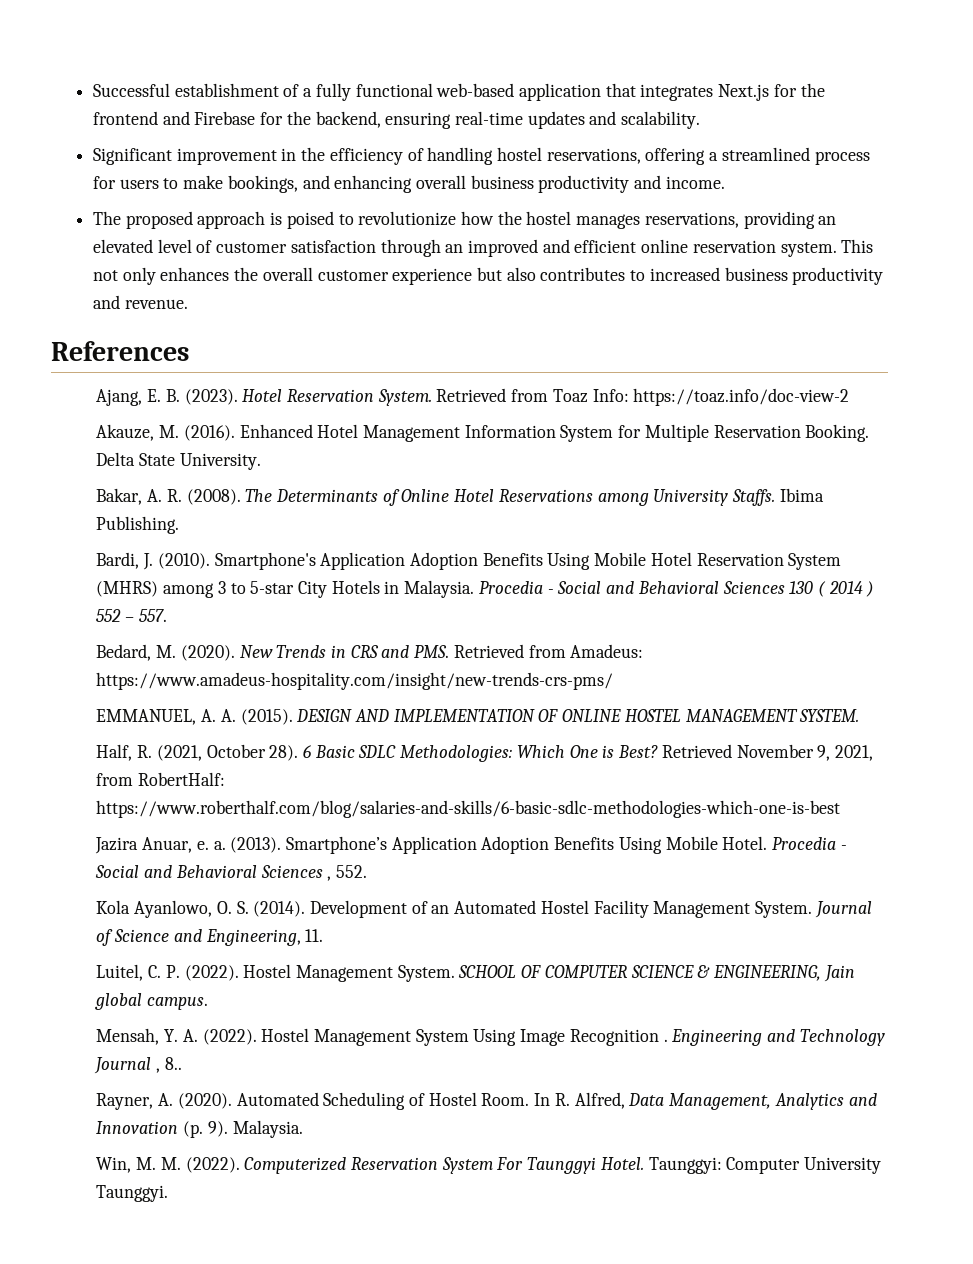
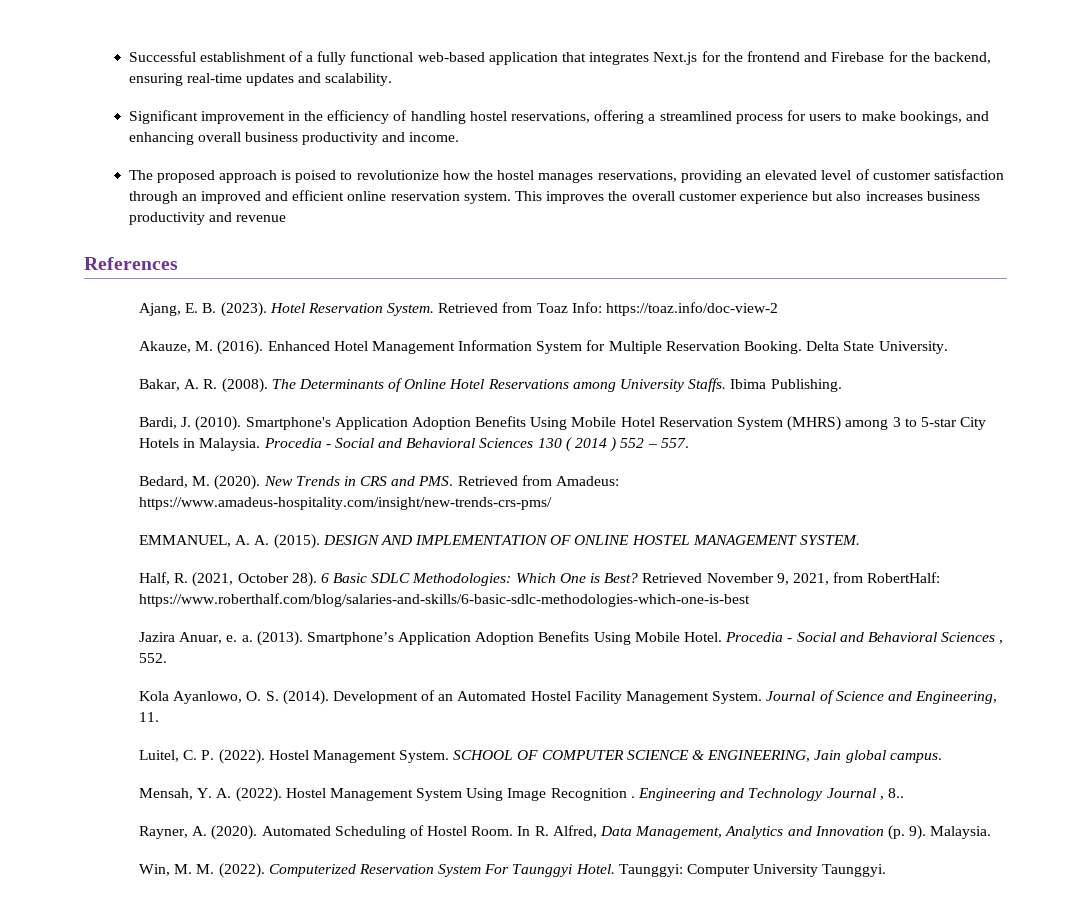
[92,267,230,285] not only enhances -> [546,191,605,204] improves
[540,267,884,285] [92,295,188,309] contributes to increased business productivity and revenue. -> [865,191,980,201] [128,212,286,225] increases business productivity and revenue

